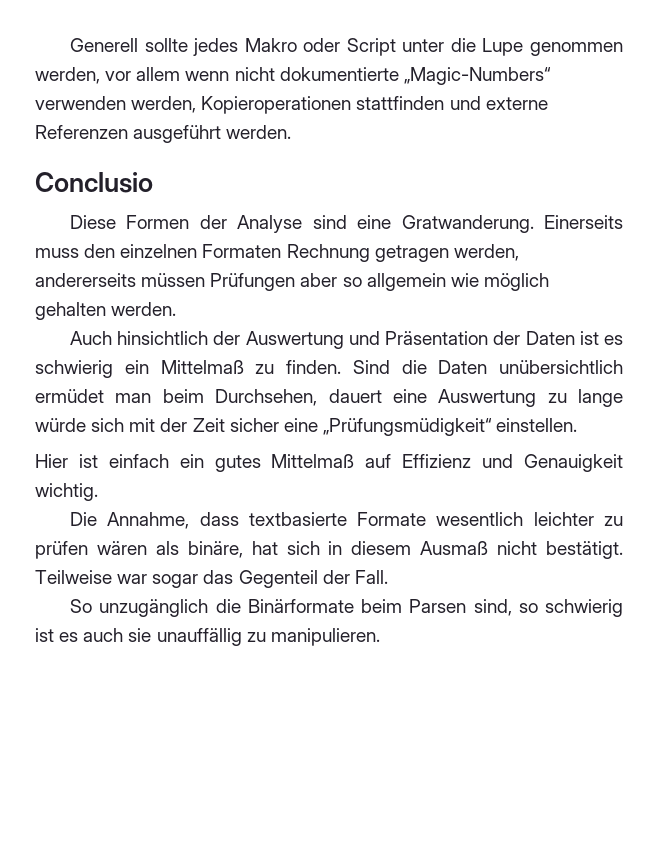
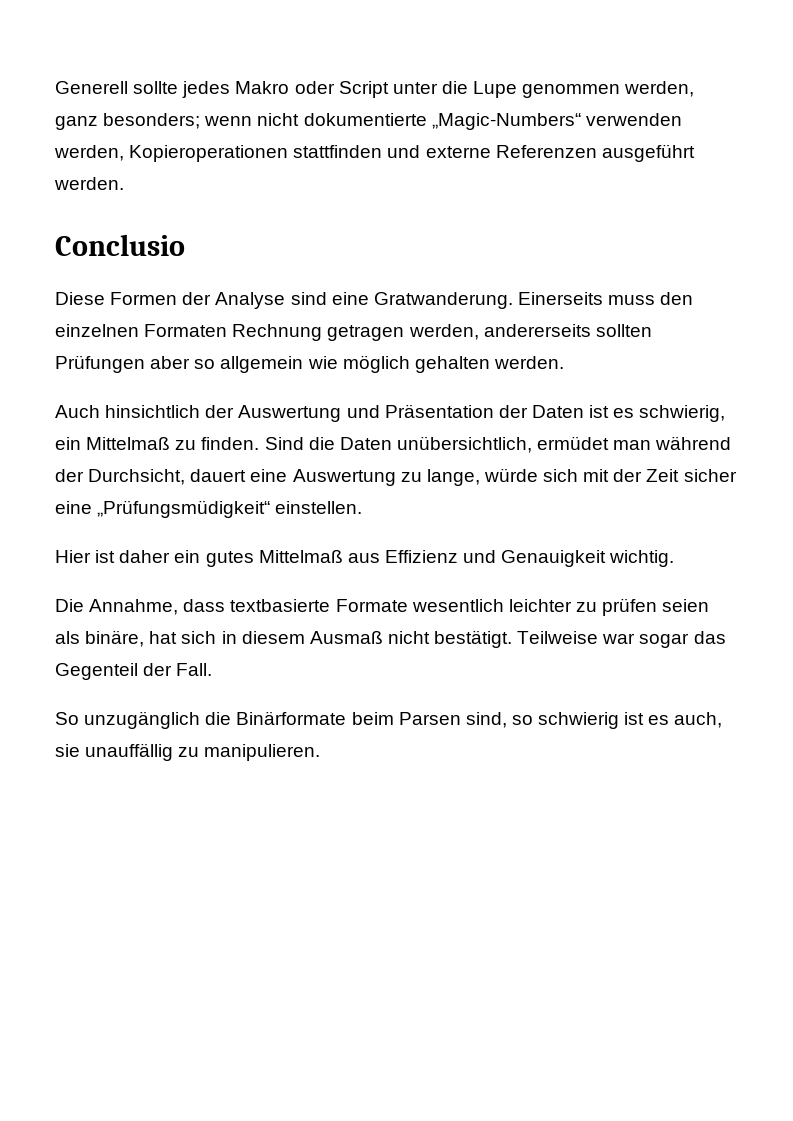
[105,67,181,81] vor allem -> [55,113,201,130] ganz besonders;
[141,273,206,287] müssen -> [595,324,652,337] sollten
[35,360,113,378] schwierig -> [639,405,726,422] schwierig,
[499,360,623,374] unübersichtlich -> [396,436,532,453] unübersichtlich,
[162,389,318,406] beim Durchsehen, -> [655,436,732,450] [55,469,186,485] während der Durchsicht,
[578,389,623,407] lange -> [426,469,480,486] lange,
[108,454,169,468] einfach -> [119,550,171,563] daher
[365,454,392,468] auf -> [347,553,380,563] aus
[96,541,147,555] wären -> [662,599,710,612] seien
[83,628,124,642] auch -> [674,712,723,728] auch,

